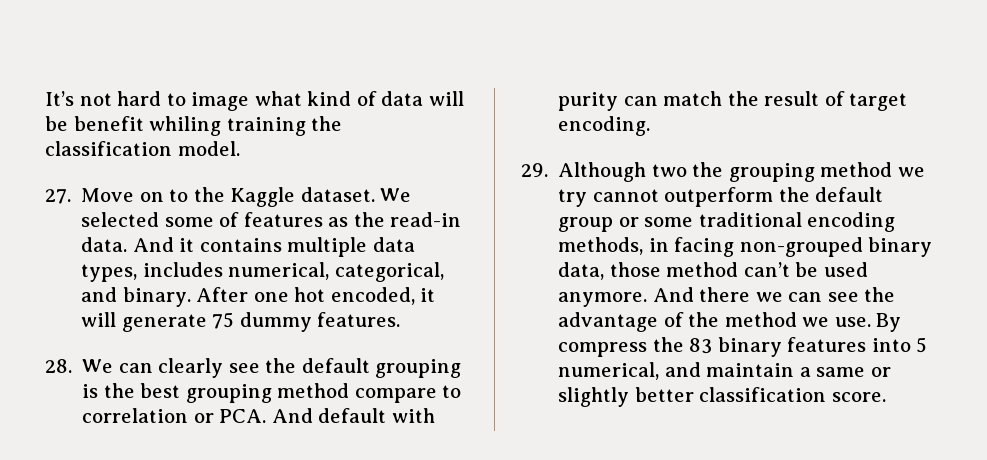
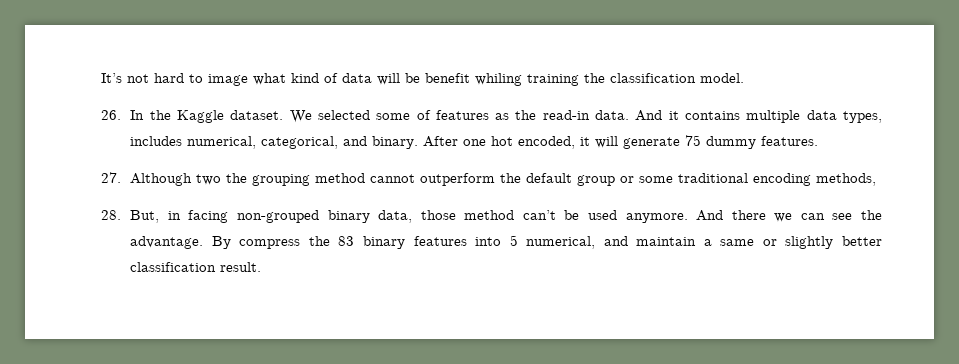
[45,188,189,204] 27. Move on to -> [101,110,145,120] 26. In
[45,358,462,378] [82,383,462,403] [82,408,435,423] [558,91,908,111] [558,116,651,136] [521,163,548,177] 28. We can clearly see the default grouping is the best grouping method compare to correlation or PCA. And default with purity can match the result of target encoding. // 29. -> [101,172,121,183] 27.
[897,167,925,177] [558,189,588,207] we try -> (366, 178) none
(644, 246) none -> [101,210,160,223] // 28. But,
[558,312,871,332] advantage of the method we use. -> [130,236,204,249] advantage.
[831,392,886,402] score. -> [220,262,262,272] result.

